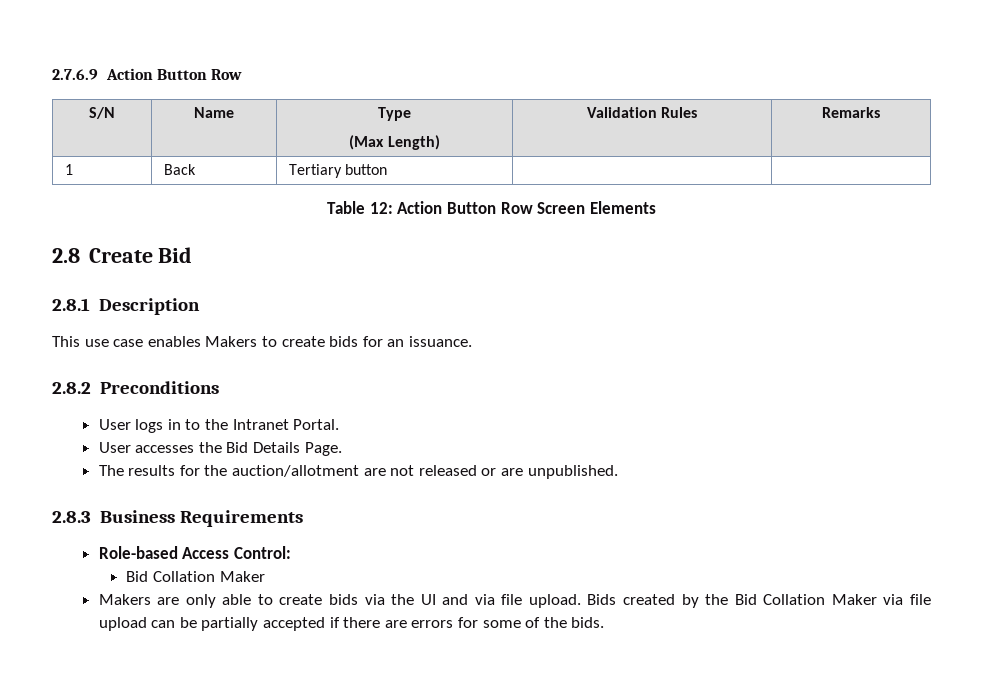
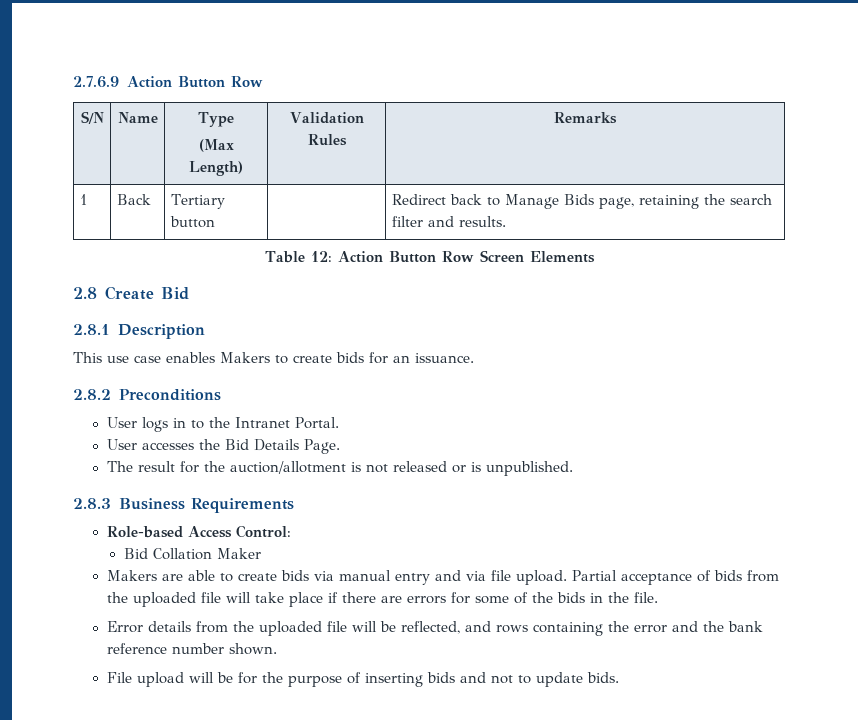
(388, 169) none -> [391,194,772,209] [391,216,506,227] Redirect back to Manage Bids page, retaining the search filter and results.
[128,465,176,476] results -> [137,461,175,472] result
[363,468,386,476] are -> [350,462,361,472] is
[500,468,523,476] are -> [470,462,481,472] is
[185,594,216,608] only -> (183, 577) none
[391,594,436,605] the UI -> [338,570,430,585] manual entry
[587,594,931,608] [98,617,325,631] Bids created by the Bid Collation Maker via file upload can be partially accepted -> [571,570,779,585] [106,592,323,607] Partial acceptance of bids from the uploaded file will take place
(567, 622) none -> [556,592,658,603] [106,621,763,636] [106,643,277,655] [106,672,583,687] bids in the file. // Error details from the uploaded file will be reflected, and rows containing the error and the bank reference number shown. // File upload will be for the purpose of inserting bids and not to update

